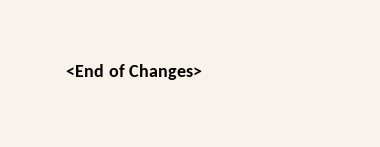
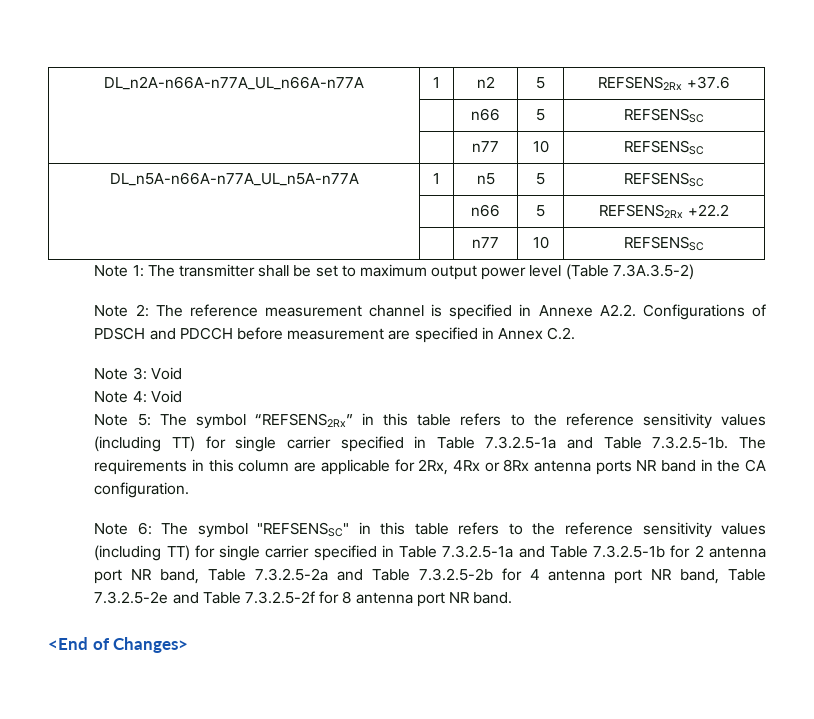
(66, 70) none -> [104,76,364,90] [433,77,440,88] [476,76,495,88] [536,77,545,89] [598,76,730,90] [471,108,500,121] [536,109,545,121] [624,108,704,123] [472,141,499,152] [532,140,549,153] [624,140,704,155] [109,172,359,186] [433,173,440,184] [476,173,495,185] [536,173,545,185] [624,172,704,187] [471,204,500,217] [536,205,545,217] [599,204,729,218] [472,237,499,248] [532,236,549,249] [624,236,704,251] [94,264,694,280] [94,304,766,320] [94,327,576,343] [94,367,182,380] [94,390,182,403] [94,413,766,429] [94,436,766,452] [94,459,766,475] [94,482,190,498] [94,522,766,538] [94,545,767,561] [94,568,767,584] [94,591,513,607] DL_n2A-n66A-n77A_UL_n66A-n77A | 1 | n2 | 5 | REFSENS2Rx +37.6 // | | n66 | 5 | REFSENSSC // | | n77 | 10 | REFSENSSC // DL_n5A-n66A-n77A_UL_n5A-n77A | 1 | n5 | 5 | REFSENSSC // | | n66 | 5 | REFSENS2Rx +22.2 // | | n77 | 10 | REFSENSSC // Note 1: The transmitter shall be set to maximum output power level (Table 7.3A.3.5-2) // Note 2: The reference measurement channel is specified in Annexe A2.2. Configurations of PDSCH and PDCCH before measurement are specified in Annex C.2. // Note 3: Void // Note 4: Void // Note 5: The symbol “REFSENS2Rx” in this table refers to the reference sensitivity values (including TT) for single carrier specified in Table 7.3.2.5-1a and Table 7.3.2.5-1b. The requirements in this column are applicable for 2Rx, 4Rx or 8Rx antenna ports NR band in the CA configuration. // Note 6: The symbol "REFSENSSC" in this table refers to the reference sensitivity values (including TT) for single carrier specified in Table 7.3.2.5-1a and Table 7.3.2.5-1b for 2 antenna port NR band, Table 7.3.2.5-2a and Table 7.3.2.5-2b for 4 antenna port NR band, Table 7.3.2.5-2e and Table 7.3.2.5-2f for 8 antenna port NR band. //

